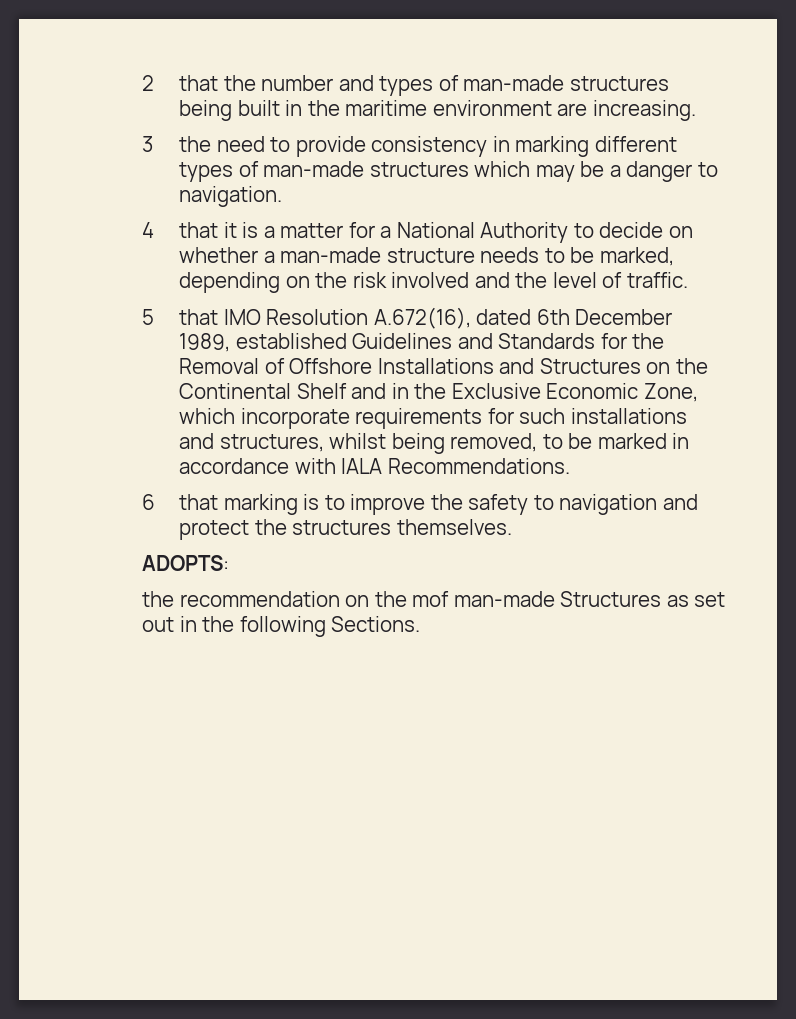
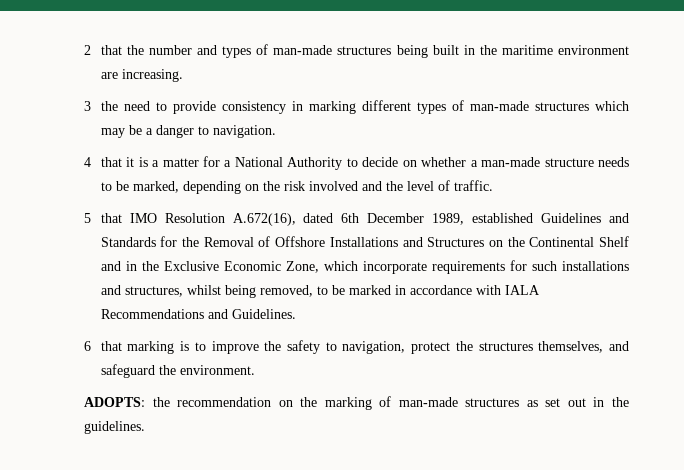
[387,458,570,474] Recommendations. -> [100,309,296,319] Recommendations and Guidelines.
[559,494,698,515] navigation and -> [342,341,406,354] navigation,
[396,519,512,535] themselves. -> [538,341,629,353] [100,364,255,378] themselves, and safeguard the environment.
(230, 563) // -> (146, 402) none
[412,591,662,607] mof man-made Structures -> [324,396,520,410] marking of man-made structures
[239,616,421,637] following Sections. -> [84,421,146,434] guidelines.

